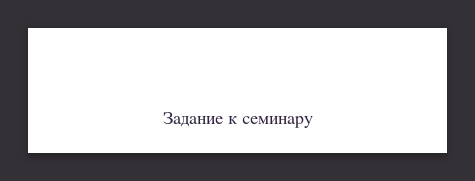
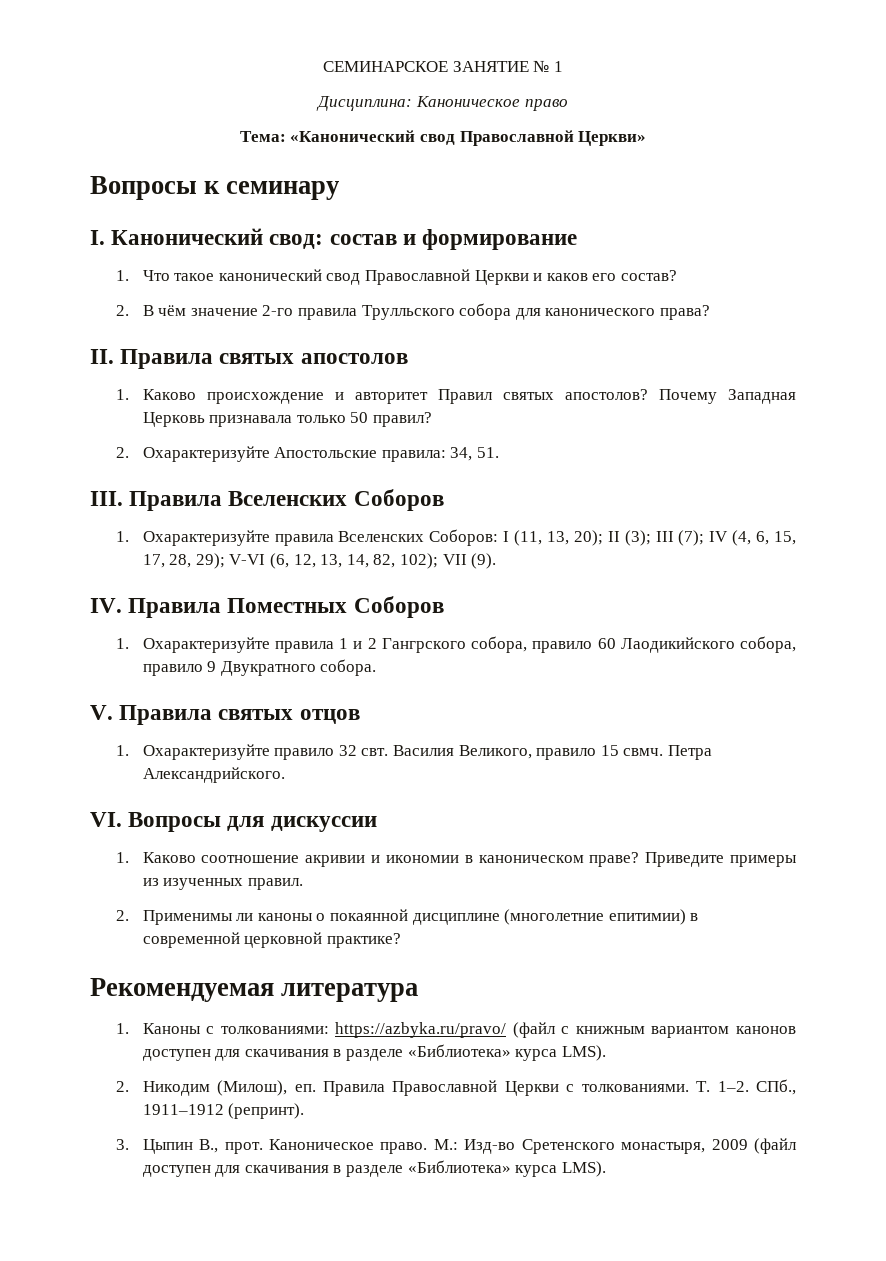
[162,112,313,128] Задание к семинару -> [323,60,563,72] [316,96,568,111] [239,130,647,146] [90,176,340,200] [90,228,578,250] [116,269,677,285] [116,303,710,320] [90,349,408,369] [116,389,796,404] [142,412,432,427] [116,446,499,462] [90,489,444,511] [116,529,796,546] [142,553,497,569] [90,596,444,618] [116,636,796,653] [142,659,377,676] [90,705,360,725] [116,744,712,760] [142,767,285,783] [90,812,377,832] [116,852,797,867] [142,878,303,890] [116,909,699,925] [142,932,401,948] [90,978,419,1002] [116,1022,796,1038] [142,1044,606,1061] [116,1079,796,1096] [142,1103,305,1119] [116,1138,797,1154] [142,1160,606,1177] СЕМИНАРСКОЕ ЗАНЯТИЕ № 1 // Дисциплина: Каноническое право // Тема: «Канонический свод Православной Церкви» // Вопросы к семинару // I. Канонический свод: состав и формирование // 1. Что такое канонический свод Православной Церкви и каков его состав? // 2. В чём значение 2-го правила Трулльского собора для канонического права? // II. Правила святых апостолов // 1. Каково происхождение и авторитет Правил святых апостолов? Почему Западная Церковь признавала только 50 правил? // 2. Охарактеризуйте Апостольские правила: 34, 51. // III. Правила Вселенских Соборов // 1. Охарактеризуйте правила Вселенских Соборов: I (11, 13, 20); II (3); III (7); IV (4, 6, 15, 17, 28, 29); V-VI (6, 12, 13, 14, 82, 102); VII (9). // IV. Правила Поместных Соборов // 1. Охарактеризуйте правила 1 и 2 Гангрского собора, правило 60 Лаодикийского собора, правило 9 Двукратного собора. // V. Правила святых отцов // 1. Охарактеризуйте правило 32 свт. Василия Великого, правило 15 свмч. Петра Александрийского. // VI. Вопросы для дискуссии // 1. Каково соотношение акривии и икономии в каноническом праве? Приведите примеры из изученных правил. // 2. Применимы ли каноны о покаянной дисциплине (многолетние епитимии) в современной церковной практике? // Рекомендуемая литература // 1. Каноны с толкованиями: https://azbyka.ru/pravo/ (файл с книжным вариантом канонов доступен для скачивания в разделе «Библиотека» курса LMS). // 2. Никодим (Милош), еп. Правила Православной Церкви с толкованиями. Т. 1–2. СПб., 1911–1912 (репринт). // 3. Цыпин В., прот. Каноническое право. М.: Изд-во Сретенского монастыря, 2009 (файл доступен для скачивания в разделе «Библиотека» курса LMS).

